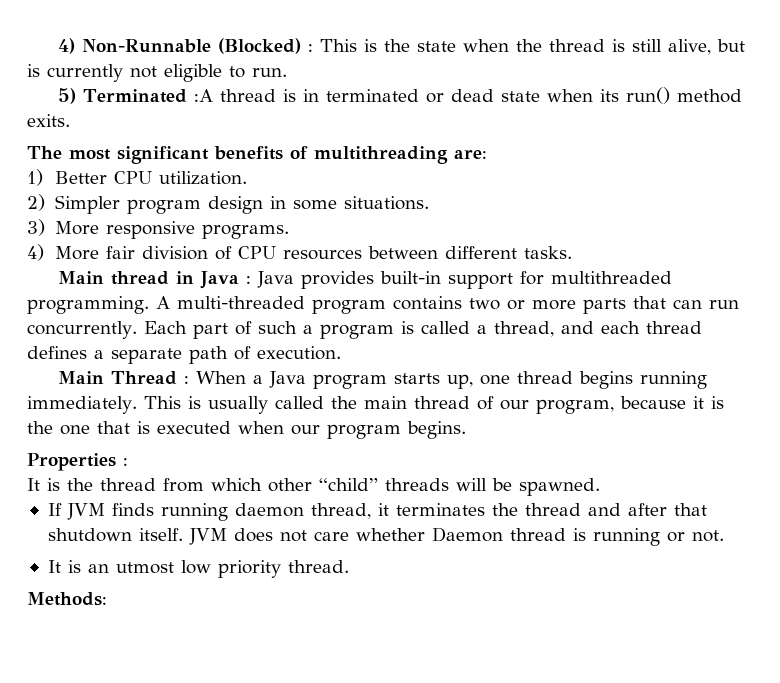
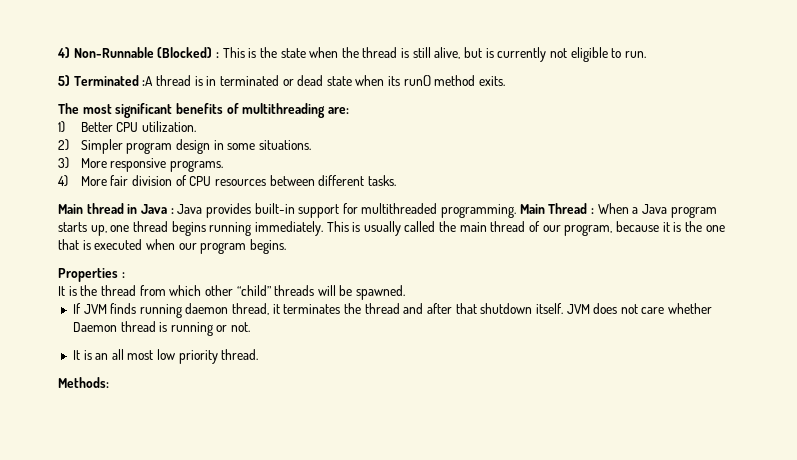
[156,296,739,314] [27,321,702,339] [27,346,341,364] A multi-threaded program contains two or more parts that can run concurrently. Each part of such a program is called a thread, and each thread defines a separate path of execution. // -> (517, 211) none
[115,562,174,574] utmost -> [111,349,154,360] all most

